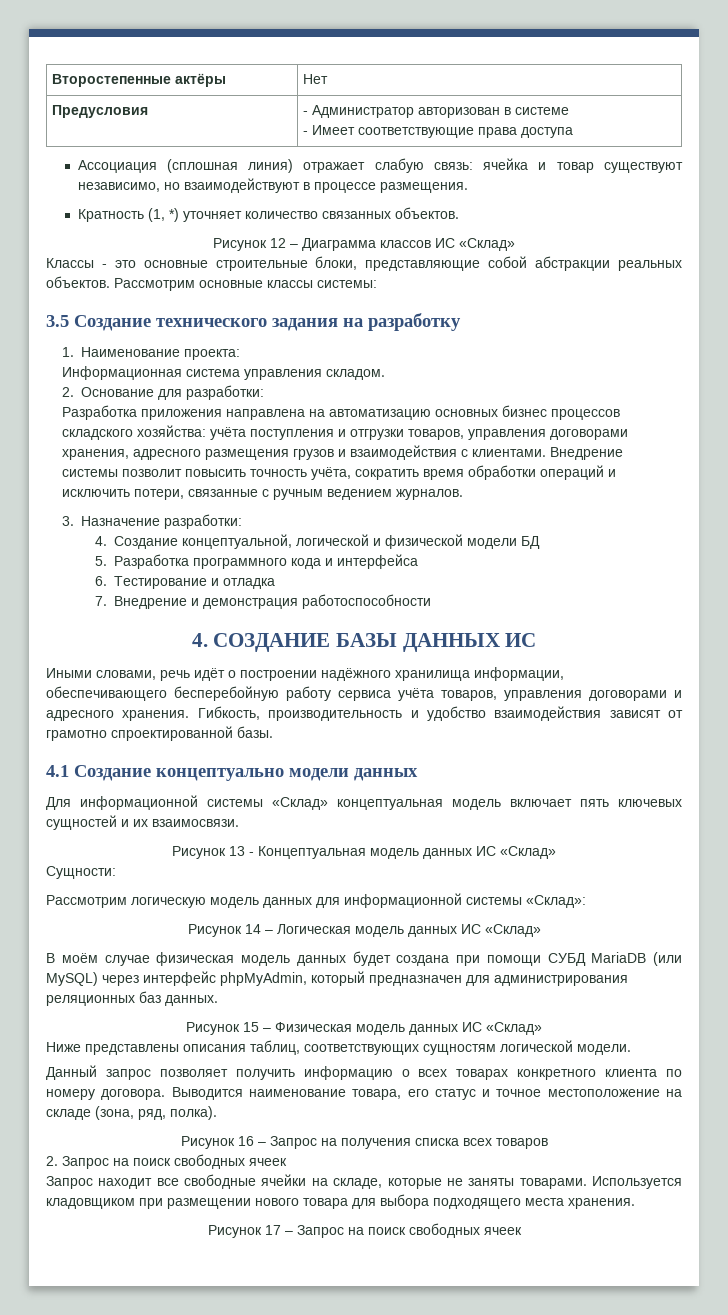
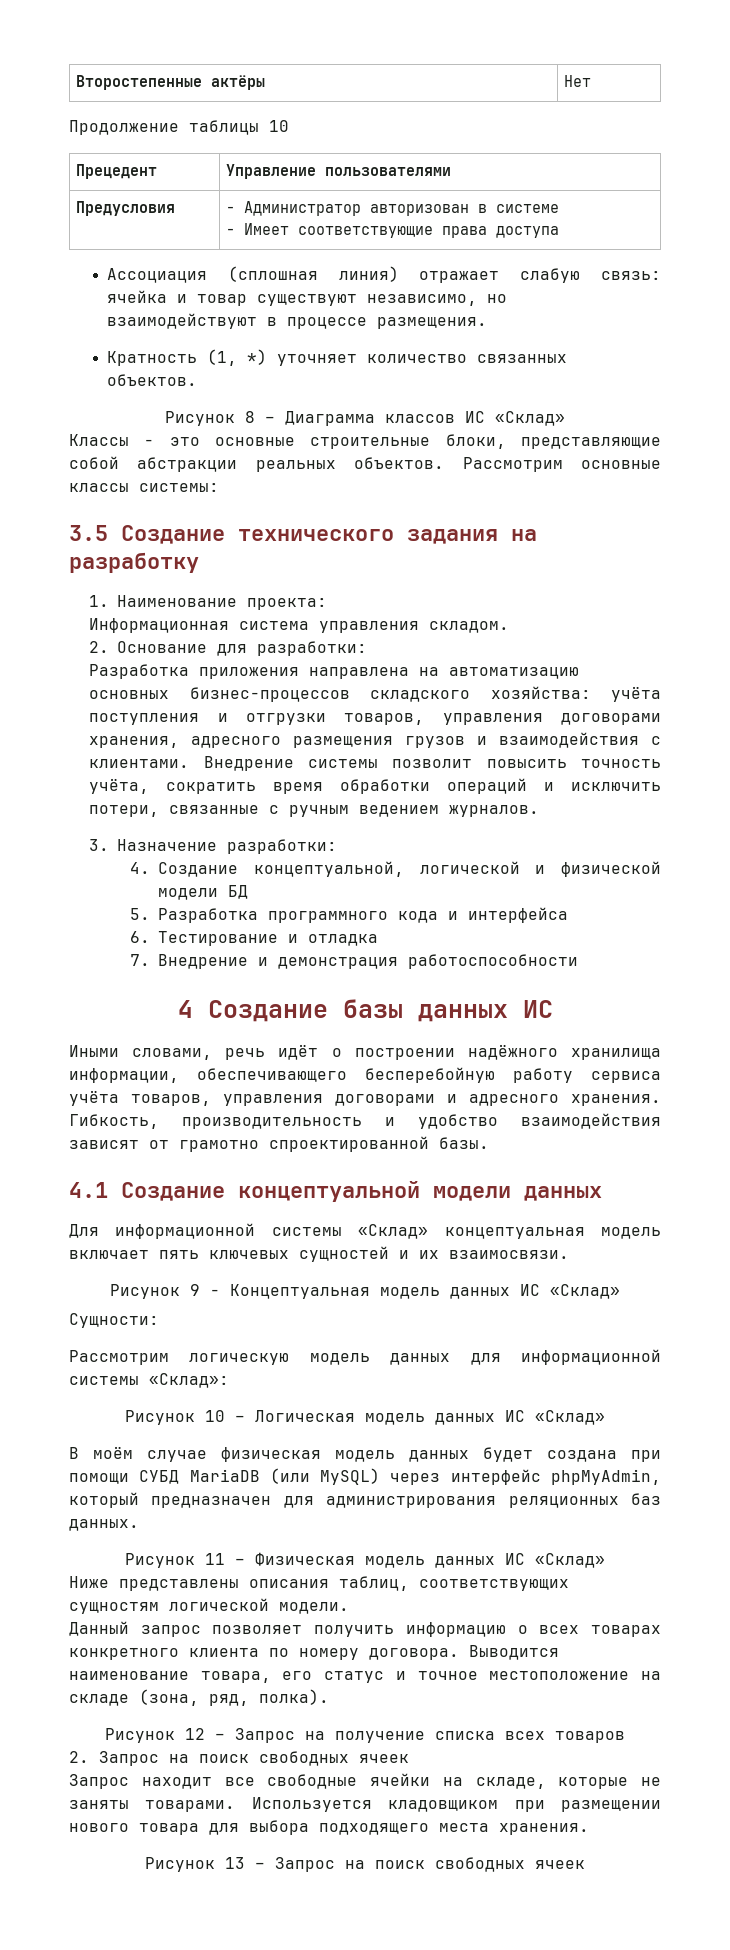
(329, 79) none -> [69,120,289,135] [75,164,157,179] [225,164,451,179] // Продолжение таблицы 10 // Прецедент | Управление пользователями
[270,238,286,248] 12 -> [245,411,255,423] 8
[502,405,621,420] бизнес процессов -> [189,687,350,702] бизнес-процессов
[191,633,500,652] 4. СОЗДАНИЕ БАЗЫ ДАННЫХ -> [177,999,508,1022] 4 Создание базы данных
[156,768,284,781] концептуально -> [238,1181,420,1202] концептуальной
[229,846,245,856] 13 -> [190,1284,200,1296] 9
[244,924,261,934] 14 -> [205,1410,225,1422] 10
[243,1022,259,1032] 15 -> [205,1553,225,1565] 11
[237,1136,411,1149] 16 – Запрос на получения -> [185,1728,425,1743] 12 – Запрос на получение
[264,1225,281,1235] 17 -> [225,1857,245,1869] 13

